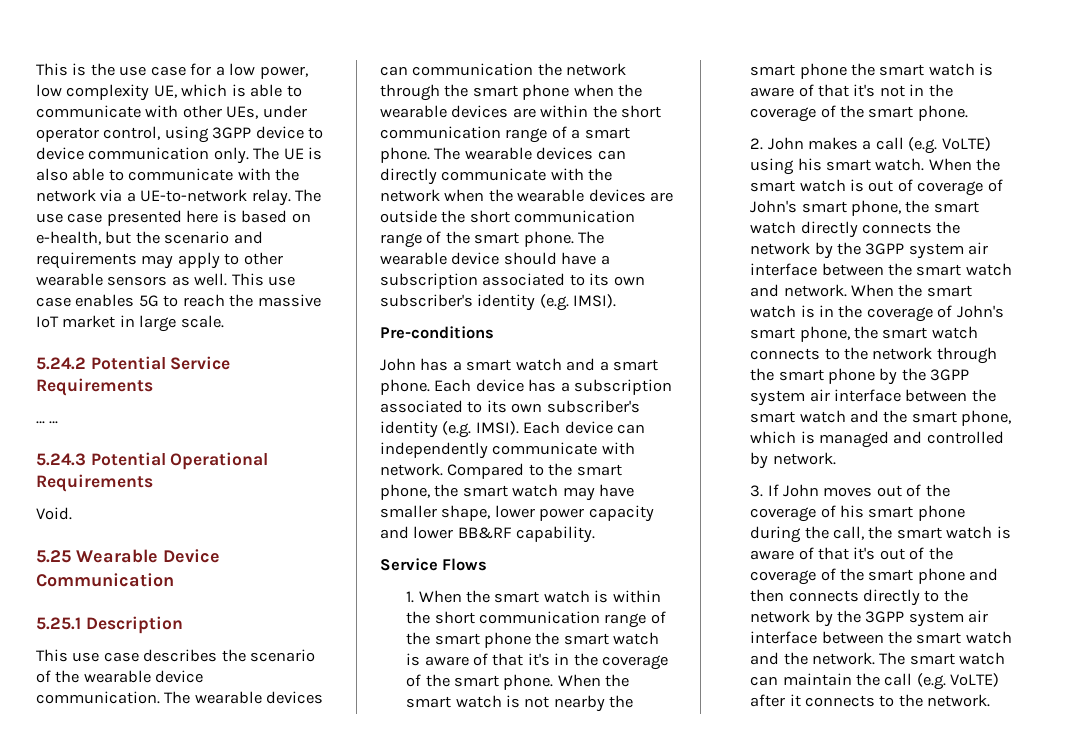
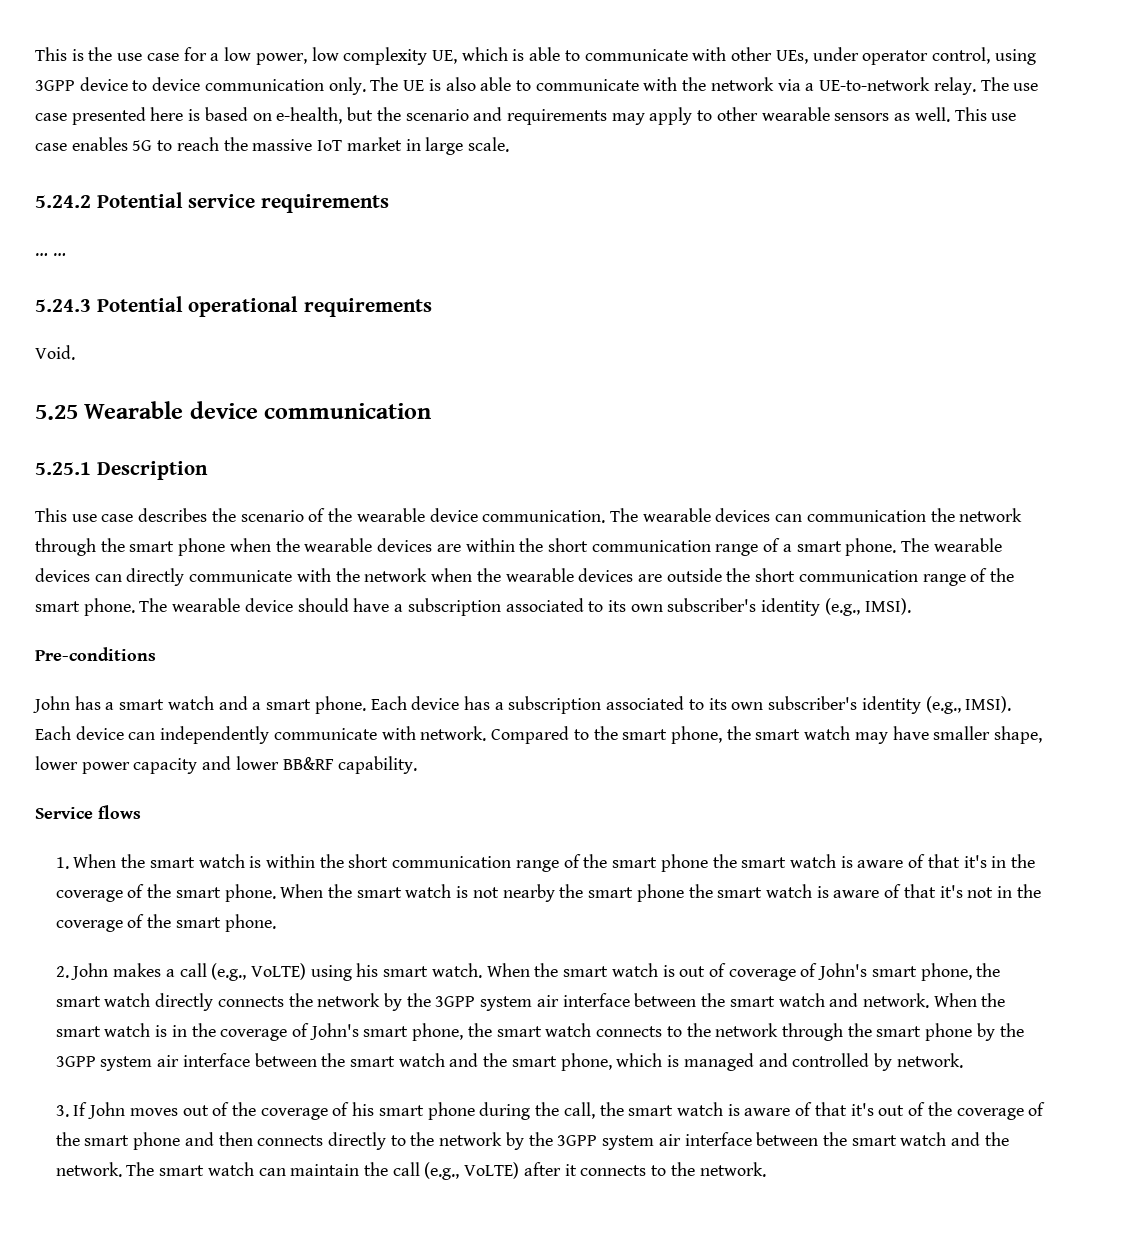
[170,356,231,370] [36,378,153,396] Service Requirements -> [188,194,389,213] service requirements
[170,452,269,470] [36,474,153,492] Operational Requirements -> [188,296,432,317] operational requirements
[163,549,220,563] [36,573,174,587] Device Communication -> [189,401,432,419] device communication
[539,294,569,311] (e.g. -> [824,598,860,616] (e.g.,
[442,421,472,438] (e.g. -> [925,696,961,714] (e.g.,
[442,558,488,571] Flows -> [97,805,141,819] flows
[908,137,938,154] (e.g. -> [211,963,247,981] (e.g.,
[916,673,946,690] (e.g. -> [424,1162,460,1180] (e.g.,

